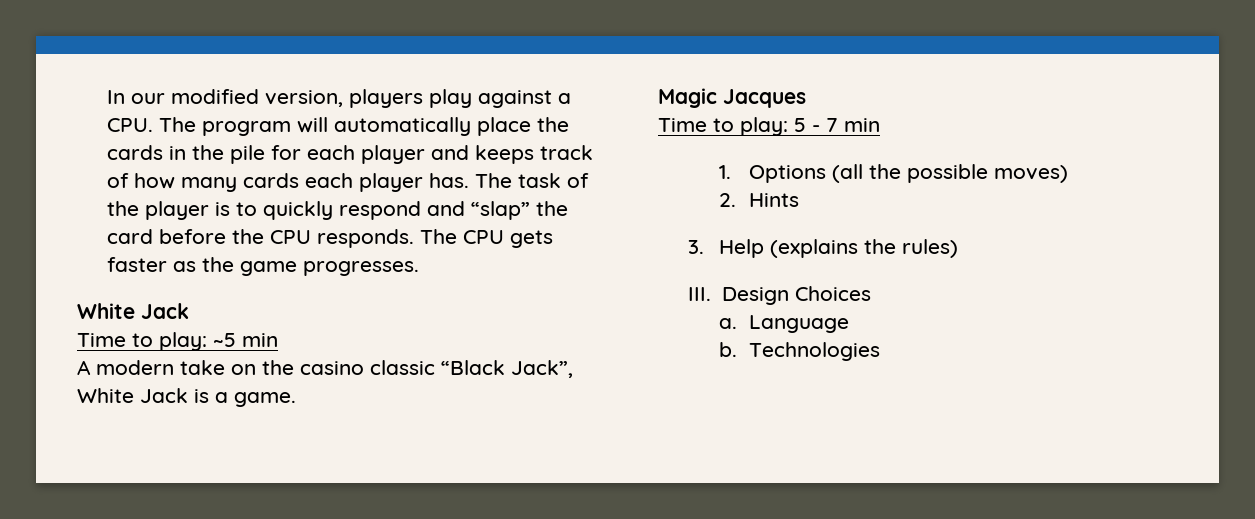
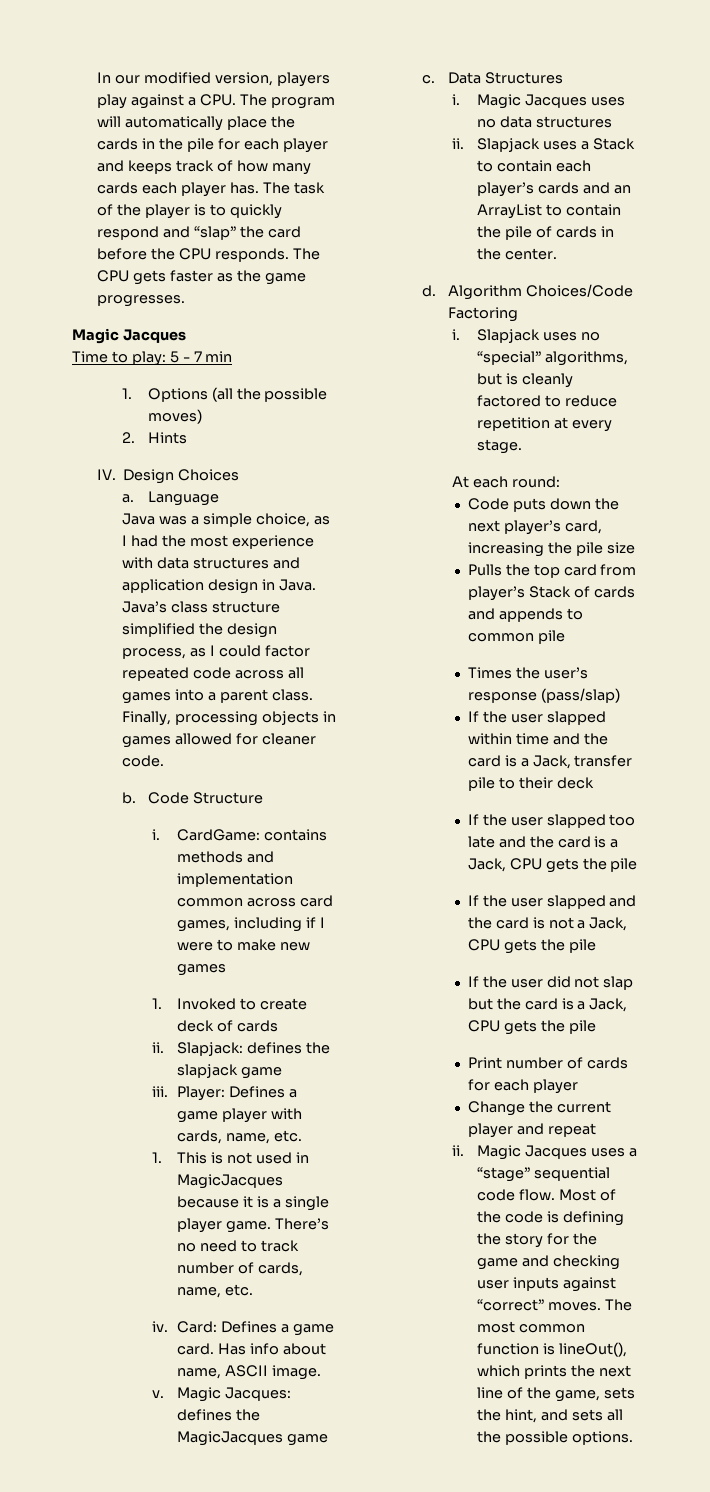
[77,303,189,319] [77,332,278,351] [77,360,573,378] [77,388,296,407] // White Jack // Time to play: ~5 min // A modern take on the casino classic “Black Jack”, White Jack is a game. -> (186, 301) none
[688,239,958,258] [688,286,871,305] [718,315,850,333] [718,342,881,361] 3. Help (explains the rules) // III. Design Choices // a. Language // b. Technologies -> [97,469,240,484] [122,491,219,506] [122,513,331,527] [122,535,315,549] [122,557,301,569] [122,579,317,594] [122,601,281,613] [122,623,278,638] [122,645,311,659] [122,667,305,681] [122,689,314,704] [122,711,337,726] [122,733,317,748] [122,755,165,767] [122,792,263,804] [151,829,327,841] [177,851,274,863] [177,873,294,887] [177,895,333,907] [177,917,325,932] [177,939,310,951] [177,964,227,976] [151,998,307,1010] [177,1020,278,1032] [151,1042,330,1056] [177,1064,282,1079] [151,1086,297,1101] [177,1108,302,1123] [177,1130,302,1144] [151,1152,309,1164] [177,1174,284,1189] [177,1196,329,1211] [177,1218,329,1233] [177,1240,299,1252] [177,1262,303,1276] [177,1284,253,1298] [151,1321,334,1336] [177,1343,326,1355] [177,1365,321,1380] [151,1387,291,1402] [177,1409,260,1421] [177,1431,328,1446] [422,72,563,84] [451,94,625,109] [477,116,612,128] [451,138,635,152] [477,160,591,172] [477,182,631,197] [477,204,621,219] [477,226,614,240] [477,248,557,260] [422,284,633,300] [447,307,518,322] [451,329,600,343] [477,351,628,366] [477,373,573,388] [477,395,617,407] [477,417,612,432] [477,439,523,454] [451,476,560,488] [467,498,619,512] [467,520,602,535] [467,542,635,557] [467,564,637,578] [467,586,635,601] [467,608,583,622] [467,630,565,644] [467,667,588,679] [467,688,620,703] [467,711,606,725] [467,733,608,745] [467,755,633,769] [467,777,594,791] [467,814,636,828] [467,836,619,848] [467,858,638,873] [467,895,637,909] [467,917,628,931] [467,939,596,954] [467,976,634,990] [467,998,628,1012] [467,1020,596,1035] [467,1057,628,1069] [467,1079,578,1094] [467,1101,611,1116] [467,1123,596,1138] [451,1145,637,1160] [477,1167,610,1182] [477,1189,616,1201] [477,1211,624,1226] [477,1233,597,1248] [477,1255,620,1270] [477,1277,616,1292] [477,1299,632,1311] [477,1321,585,1333] [477,1342,627,1357] [477,1365,631,1379] [477,1387,635,1402] [477,1409,623,1423] [477,1431,633,1445] IV. Design Choices // a. Language // Java was a simple choice, as I had the most experience with data structures and application design in Java. Java’s class structure simplified the design process, as I could factor repeated code across all games into a parent class. Finally, processing objects in games allowed for cleaner code. // b. Code Structure // i. CardGame: contains methods and implementation common across card games, including if I were to make new games // 1. Invoked to create deck of cards // ii. Slapjack: defines the slapjack game // iii. Player: Defines a game player with cards, name, etc. // 1. This is not used in MagicJacques because it is a single player game. There’s no need to track number of cards, name, etc. // iv. Card: Defines a game card. Has info about name, ASCII image. // v. Magic Jacques: defines the MagicJacques game // c. Data Structures // i. Magic Jacques uses no data structures // ii. Slapjack uses a Stack to contain each player’s cards and an ArrayList to contain the pile of cards in the center. // d. Algorithm Choices/Code Factoring // i. Slapjack uses no “special” algorithms, but is cleanly factored to reduce repetition at every stage. // At each round: // Code puts down the next player’s card, increasing the pile size // Pulls the top card from player’s Stack of cards and appends to common pile // Times the user’s response (pass/slap) // If the user slapped within time and the card is a Jack, transfer pile to their deck // If the user slapped too late and the card is a Jack, CPU gets the pile // If the user slapped and the card is not a Jack, CPU gets the pile // If the user did not slap but the card is a Jack, CPU gets the pile // Print number of cards for each player // Change the current player and repeat // ii. Magic Jacques uses a “stage” sequential code flow. Most of the code is defining the story for the game and checking user inputs against “correct” moves. The most common function is lineOut(), which prints the next line of the game, sets the hint, and sets all the possible options.

